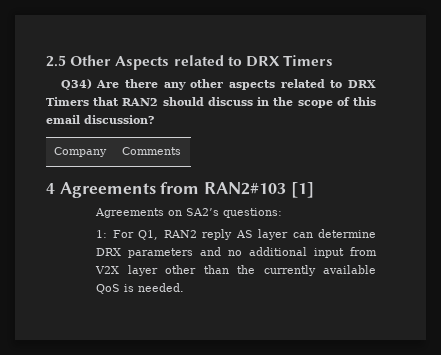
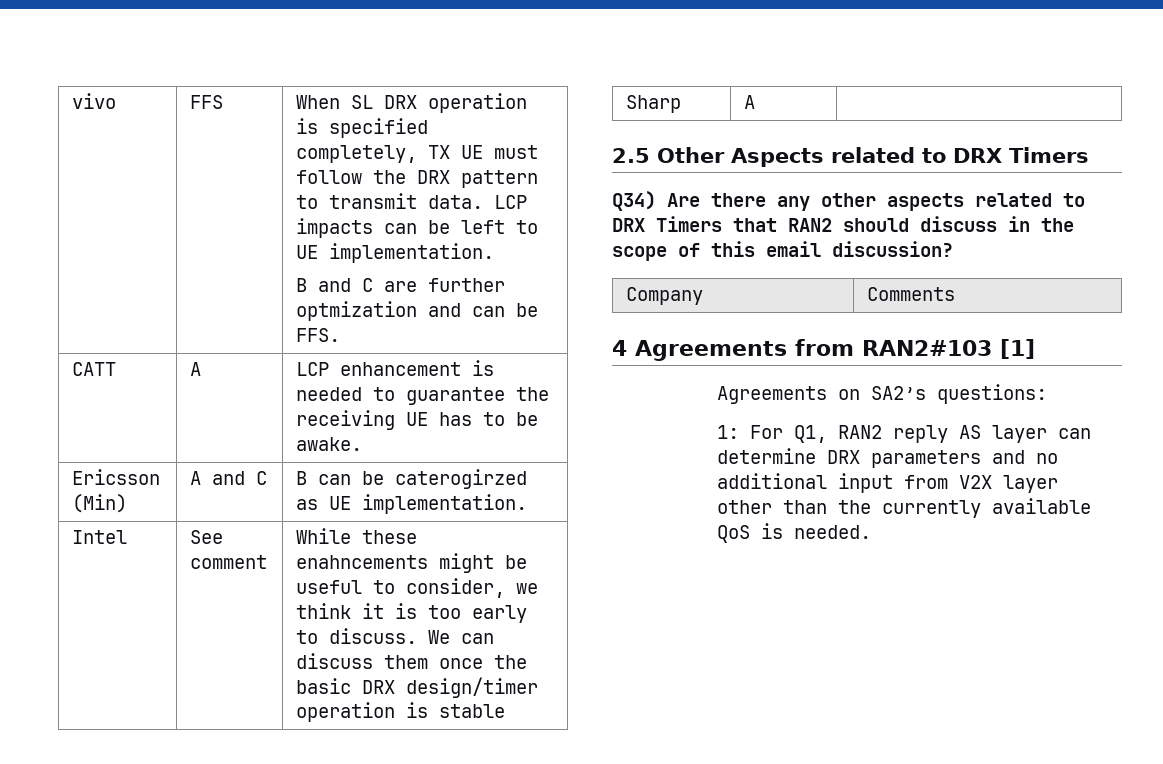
(46, 61) none -> [71,93,116,109] [189,95,223,109] [295,93,527,113] [295,118,428,138] [295,145,538,163] [295,170,538,188] [295,193,527,209] [295,218,538,238] [295,243,494,263] [295,278,505,292] [295,301,538,321] [295,328,340,342] [71,362,116,376] [189,362,201,376] [295,360,494,376] [295,387,549,405] [295,410,538,430] [295,437,362,451] [71,469,160,485] [71,494,127,513] [189,471,267,485] [295,469,527,489] [295,494,527,514] [71,530,127,544] [189,530,223,544] [189,555,267,569] [295,528,417,544] [295,553,527,573] [295,578,538,598] [295,603,527,623] [295,628,494,644] [295,653,527,669] [295,677,538,698] [295,702,505,722] [625,95,681,113] [743,95,755,109] vivo | FFS | When SL DRX operation is specified completely, TX UE must follow the DRX pattern to transmit data. LCP impacts can be left to UE implementation. // B and C are further optmization and can be FFS. // CATT | A | LCP enhancement is needed to guarantee the receiving UE has to be awake. // Ericsson (Min) | A and C | B can be caterogirzed as UE implementation. // Intel | See comment | While these enahncements might be useful to consider, we think it is too early to discuss. We can discuss them once the basic DRX design/timer operation is stable // Sharp | A | //

